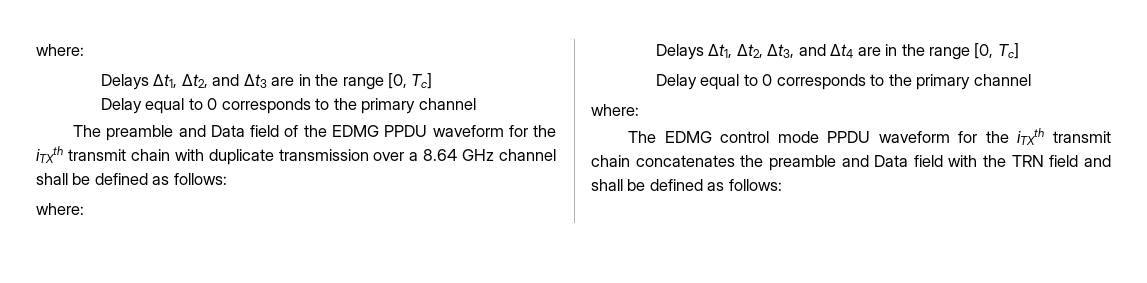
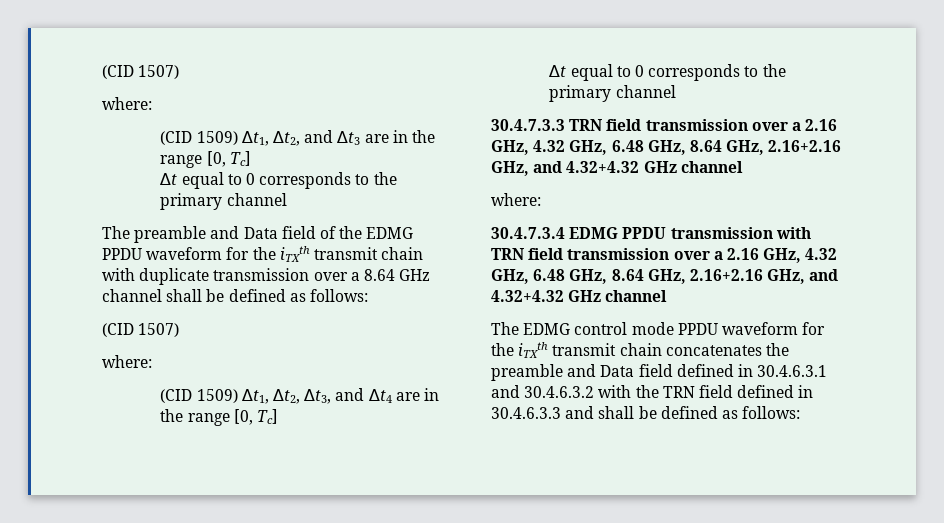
[36,44,84,56] [100,74,149,90] where: // Delays -> [102,65,180,79] [102,97,152,110] [160,131,238,145] (CID 1507) // where: // (CID 1509)
[100,98,142,114] Delay -> [159,173,178,185] ∆t
[36,203,84,215] [655,44,704,60] // where: // Delays -> [102,323,180,337] [102,355,152,368] [160,389,238,403] // (CID 1507) // where: // (CID 1509)
[655,74,1031,90] [591,104,639,116] Delay equal to 0 corresponds to the primary channel // where: -> [548,64,786,81] [549,85,676,102] [491,119,838,131] [491,140,842,155] [491,161,743,176] [491,193,541,206] [491,227,811,239] [491,248,838,263] [491,269,839,284] [491,290,668,302] ∆t equal to 0 corresponds to the primary channel // 30.4.7.3.3 TRN field transmission over a 2.16 GHz, 4.32 GHz, 6.48 GHz, 8.64 GHz, 2.16+2.16 GHz, and 4.32+4.32 GHz channel // where: // 30.4.7.3.4 EDMG PPDU transmission with TRN field transmission over a 2.16 GHz, 4.32 GHz, 6.48 GHz, 8.64 GHz, 2.16+2.16 GHz, and 4.32+4.32 GHz channel
(943, 161) none -> [676,364,828,377] [491,385,595,398] defined in 30.4.6.3.1 and 30.4.6.3.2
(1079, 161) none -> [737,385,814,398] [491,407,561,419] defined in 30.4.6.3.3

